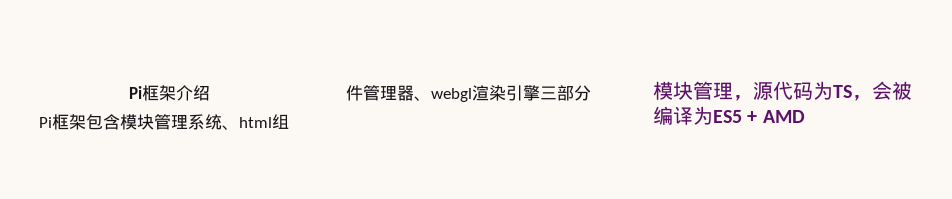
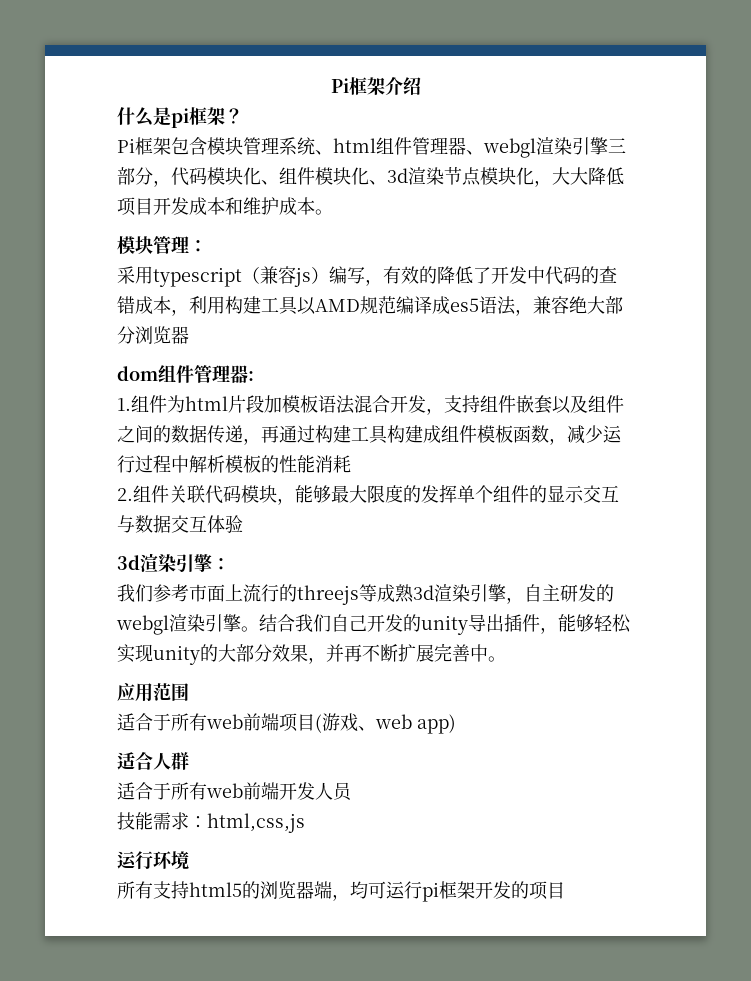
(210, 93) none -> [117,107,243,128] // 什么是pi框架？
[653,81,912,101] [653,106,805,125] // 模块管理，源代码为TS，会被编译为ES5 + AMD -> [153,167,624,187] [117,197,333,216] [117,236,207,254] [117,266,617,287] [117,296,623,316] [117,326,189,344] [117,365,254,383] [117,395,624,415] [117,425,622,445] [117,455,351,473] [117,484,619,505] [117,515,243,533] [117,553,230,573] [117,584,614,605] [116,614,631,635] [117,643,506,665] [117,683,189,702] [117,713,456,734] [117,752,189,770] [117,782,353,801] [117,812,305,833] [117,851,189,870] [117,881,565,902] ，代码模块化、组件模块化、3d渲染节点模块化，大大降低项目开发成本和维护成本。 // 模块管理： // 采用typescript（兼容js）编写，有效的降低了开发中代码的查错成本，利用构建工具以AMD规范编译成es5语法，兼容绝大部分浏览器 // dom组件管理器: // 1.组件为html片段加模板语法混合开发，支持组件嵌套以及组件之间的数据传递，再通过构建工具构建成组件模板函数，减少运行过程中解析模板的性能消耗 // 2.组件关联代码模块，能够最大限度的发挥单个组件的显示交互与数据交互体验 // 3d渲染引擎： // 我们参考市面上流行的threejs等成熟3d渲染引擎，自主研发的webgl渲染引擎。结合我们自己开发的unity导出插件，能够轻松实现unity的大部分效果，并再不断扩展完善中。 // 应用范围 // 适合于所有web前端项目(游戏、web app) // 适合人群 // 适合于所有web前端开发人员 // 技能需求：html,css,js // 运行环境 // 所有支持html5的浏览器端，均可运行pi框架开发的项目

